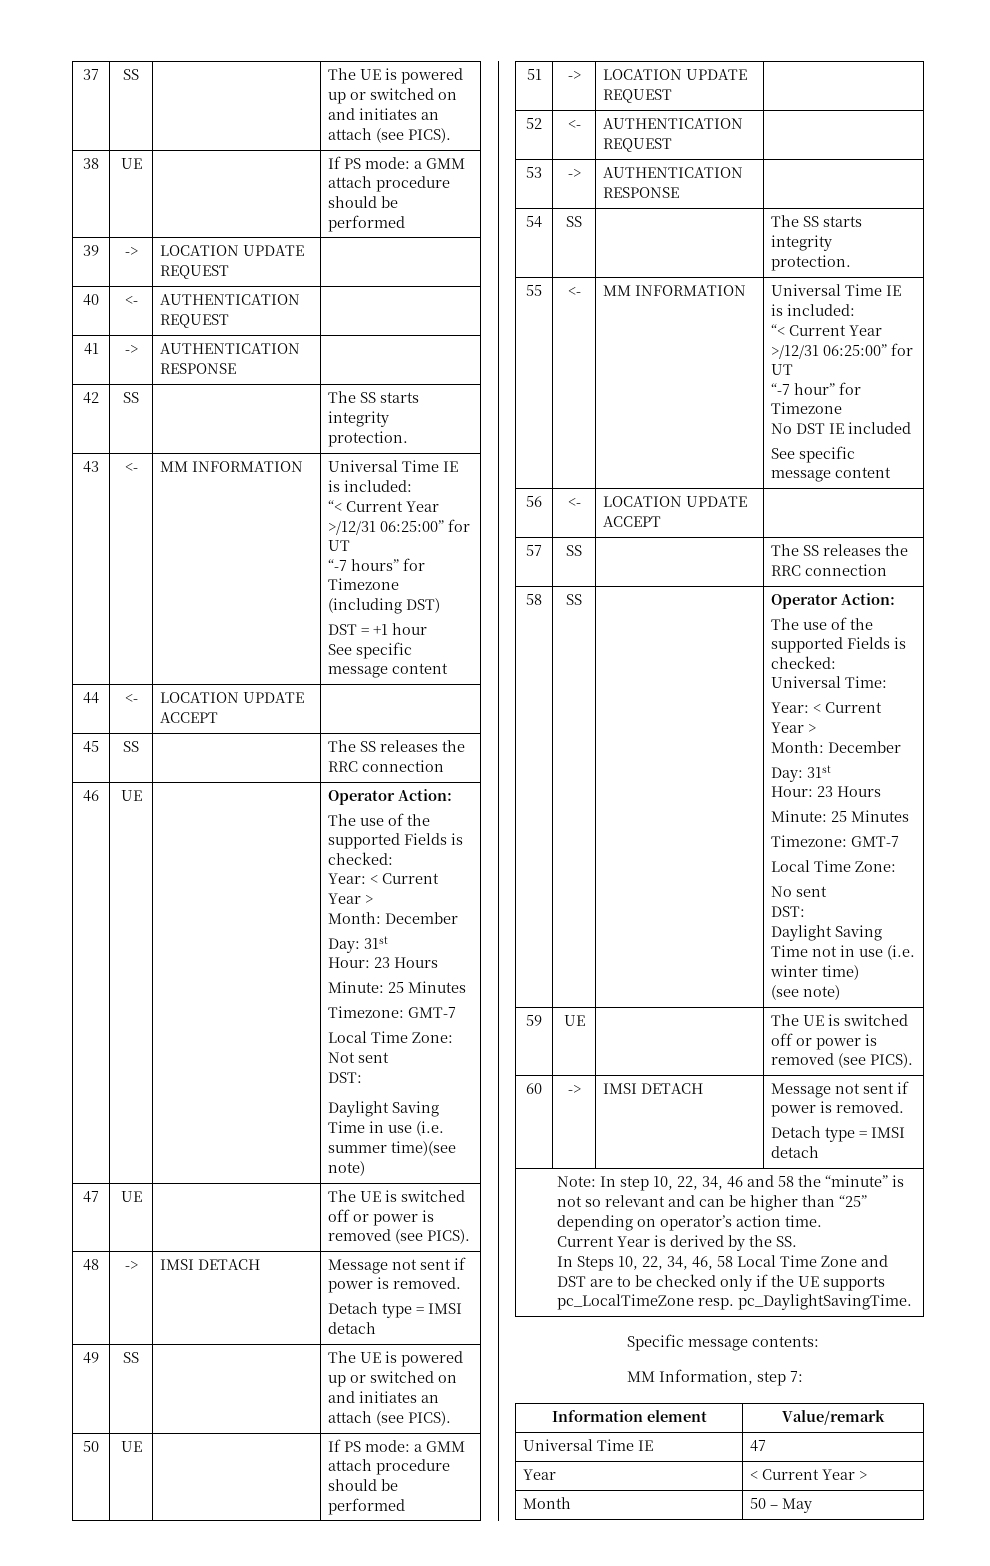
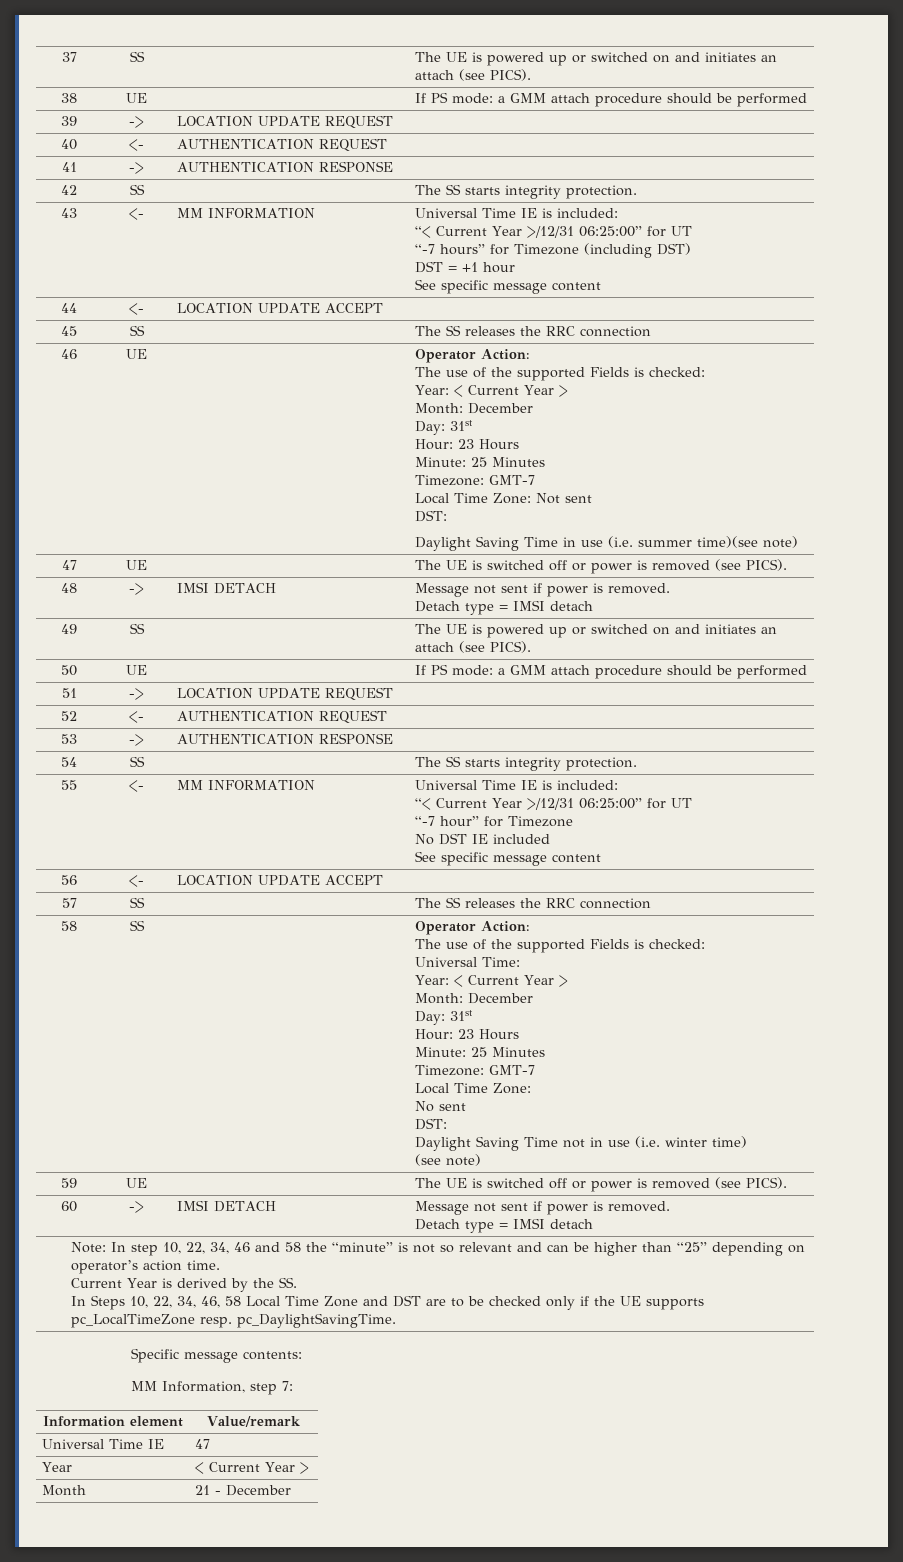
[750,1498,813,1513] 50 – May -> [195,1485,292,1496] 21 - December

